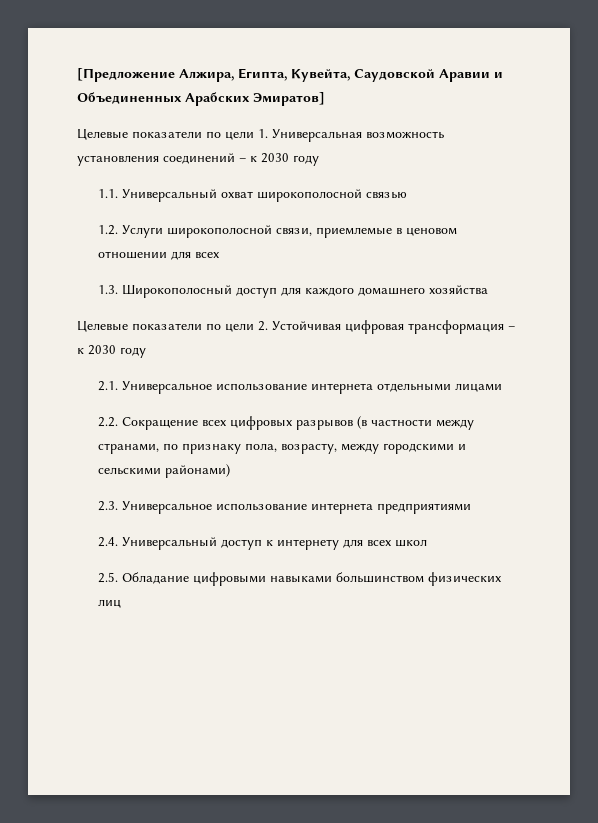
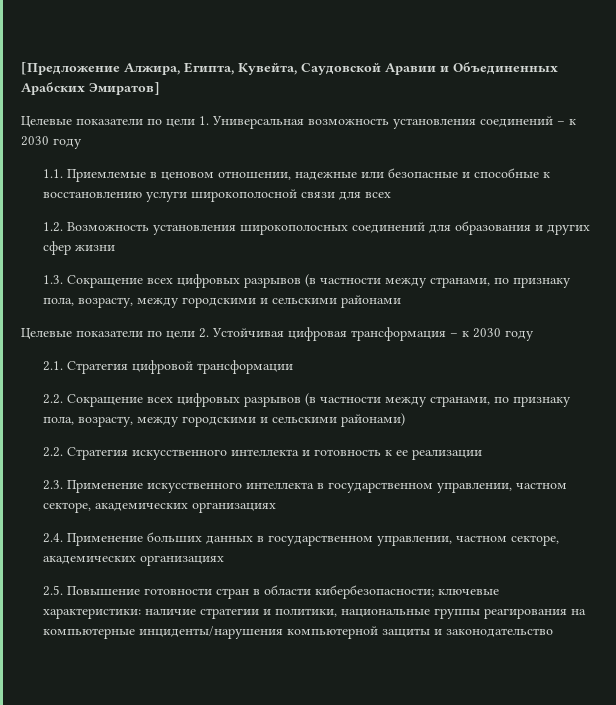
[121,189,407,202] [97,225,457,238] [97,251,220,260] [97,285,488,298] Универсальный охват широкополосной связью // 1.2. Услуги широкополосной связи, приемлемые в ценовом отношении для всех // 1.3. Широкополосный доступ для каждого домашнего хозяйства -> [66,168,550,182] [42,189,391,202] [42,221,590,235] [42,241,115,255] [42,274,571,288] [42,295,401,308] Приемлемые в ценовом отношении, надежные или безопасные и способные к восстановлению услуги широкополосной связи для всех // 1.2. Возможность установления широкополосных соединений для образования и других сфер жизни // 1.3. Сокращение всех цифровых разрывов (в частности между странами, по признаку пола, возрасту, между городскими и сельскими районами
[121,381,502,394] Универсальное использование интернета отдельными лицами -> [66,360,293,374] Стратегия цифровой трансформации
[97,501,471,514] [97,537,427,550] [97,572,502,586] [97,599,121,608] 2.3. Универсальное использование интернета предприятиями // 2.4. Универсальный доступ к интернету для всех школ // 2.5. Обладание цифровыми навыками большинством физических лиц -> [42,447,482,460] [42,480,567,493] [42,502,276,513] [42,532,559,546] [42,555,224,566] [42,585,499,599] [42,608,586,619] [42,626,553,639] 2.2. Стратегия искусственного интеллекта и готовность к ее реализации // 2.3. Применение искусственного интеллекта в государственном управлении, частном секторе, академических организациях // 2.4. Применение больших данных в государственном управлении, частном секторе, академических организациях // 2.5. Повышение готовности стран в области кибербезопасности; ключевые характеристики: наличие стратегии и политики, национальные группы реагирования на компьютерные инциденты/нарушения компьютерной защиты и законодательство

